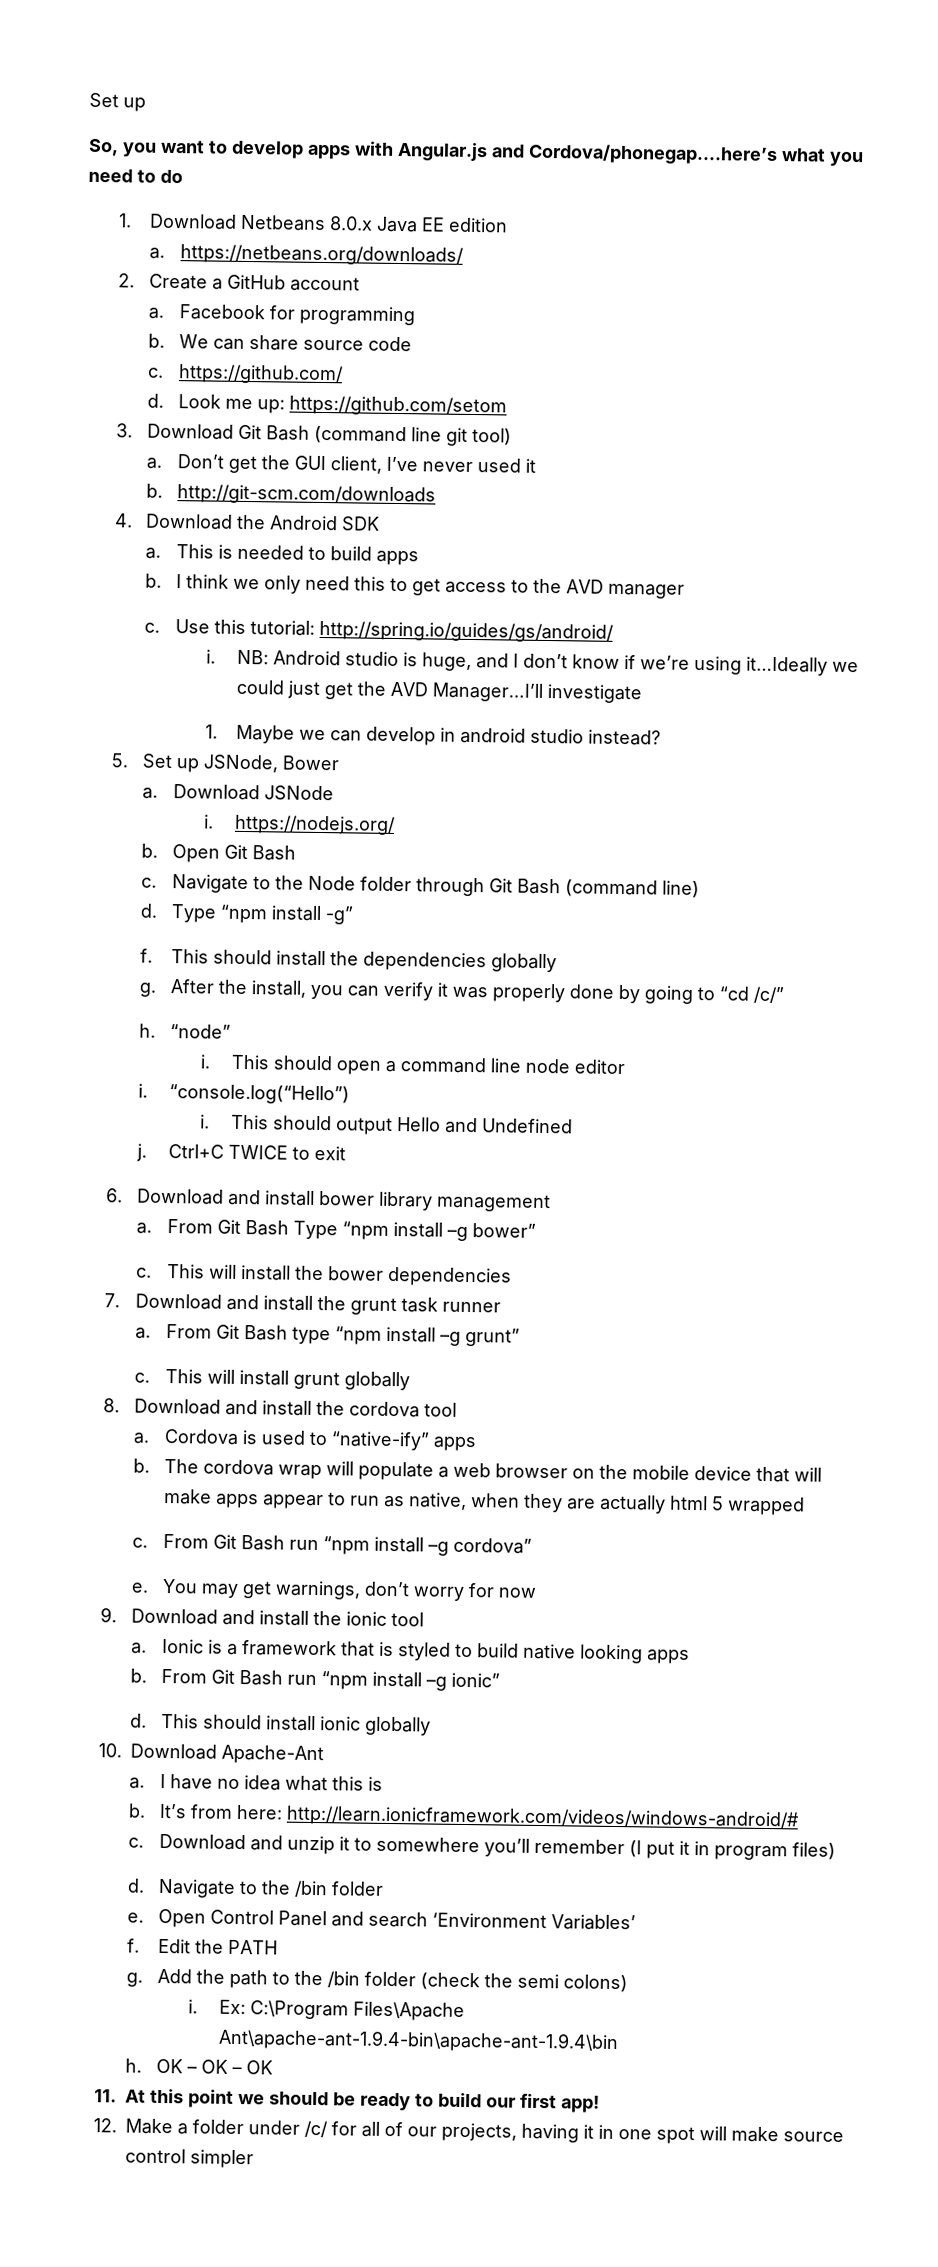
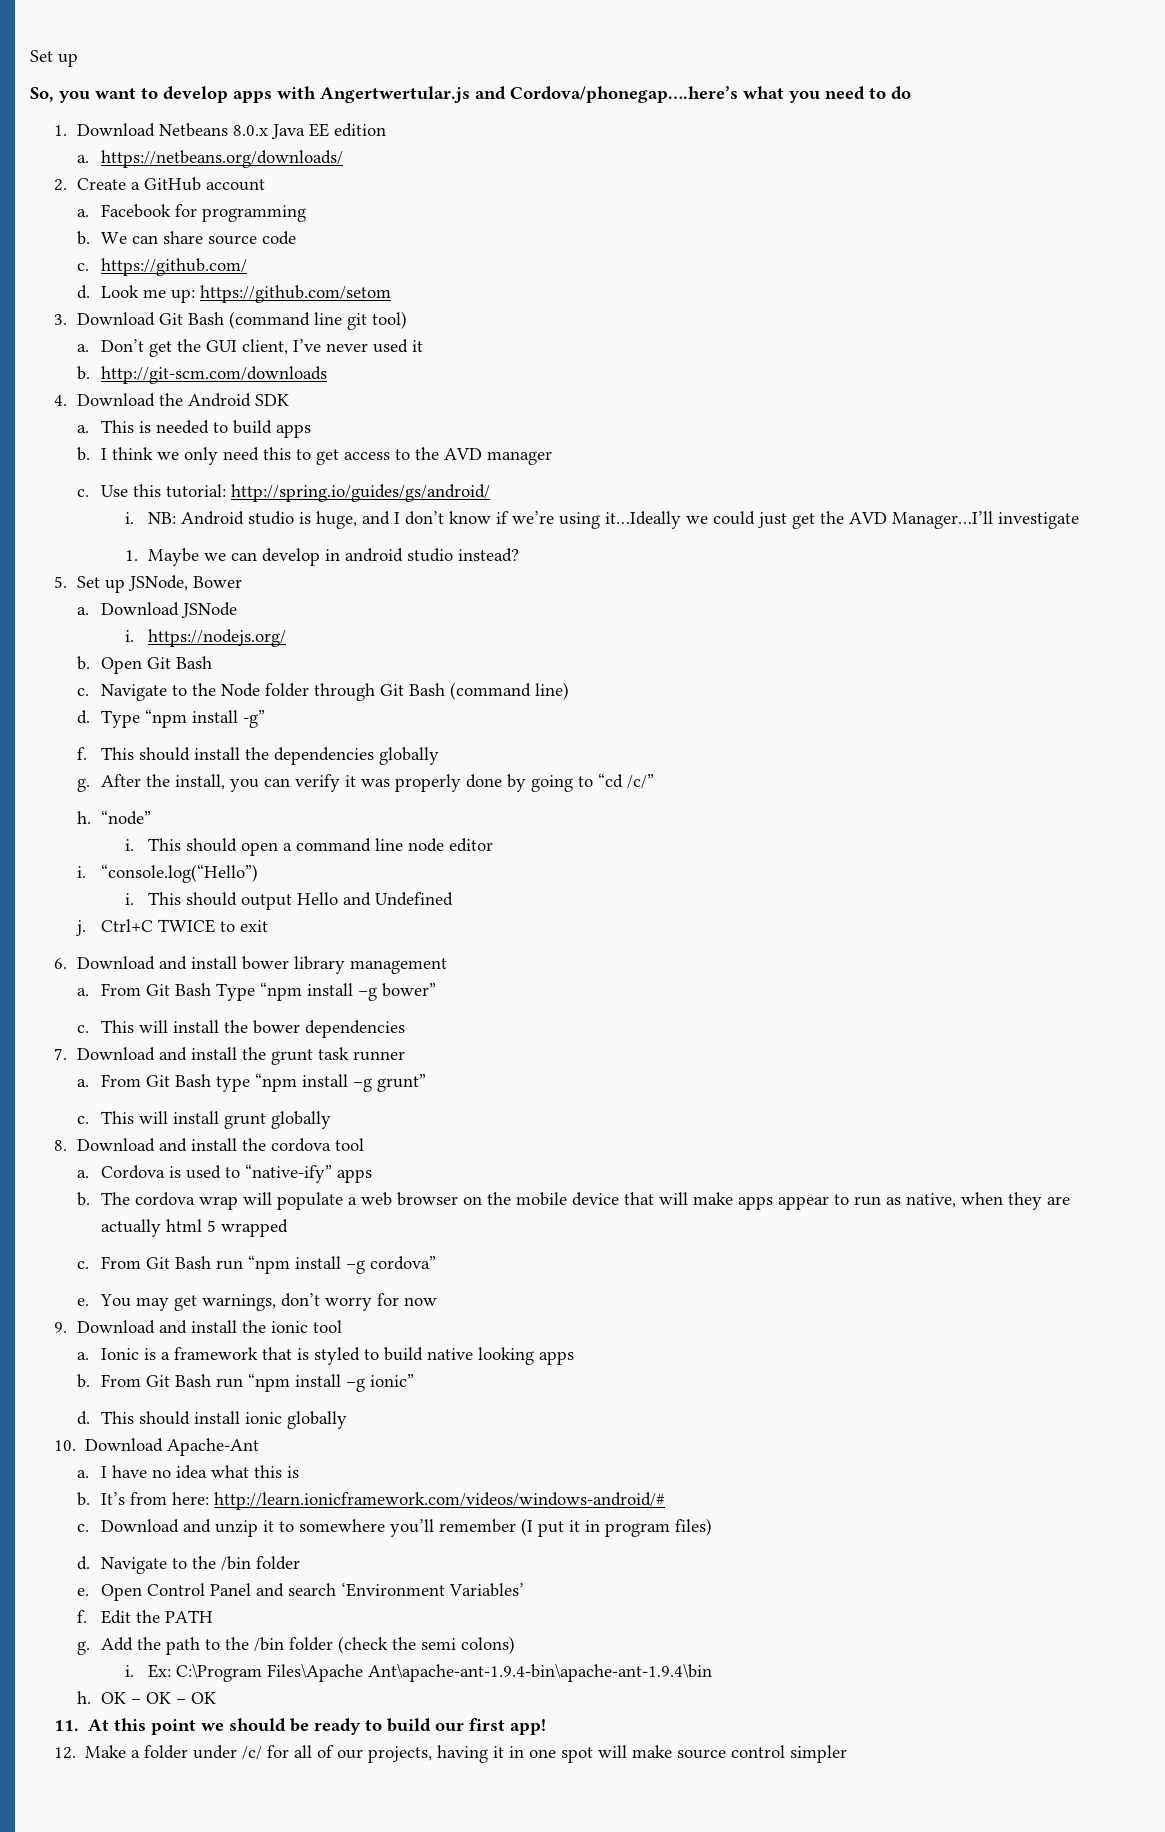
[397,141,488,162] Angular.js -> [320,86,470,103] Angertwertular.js

